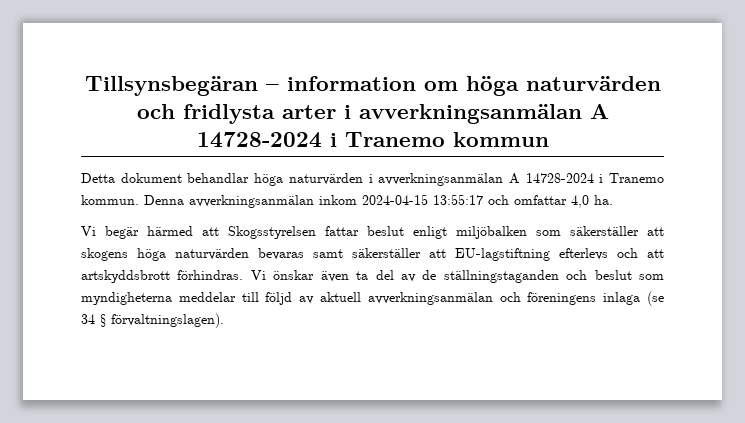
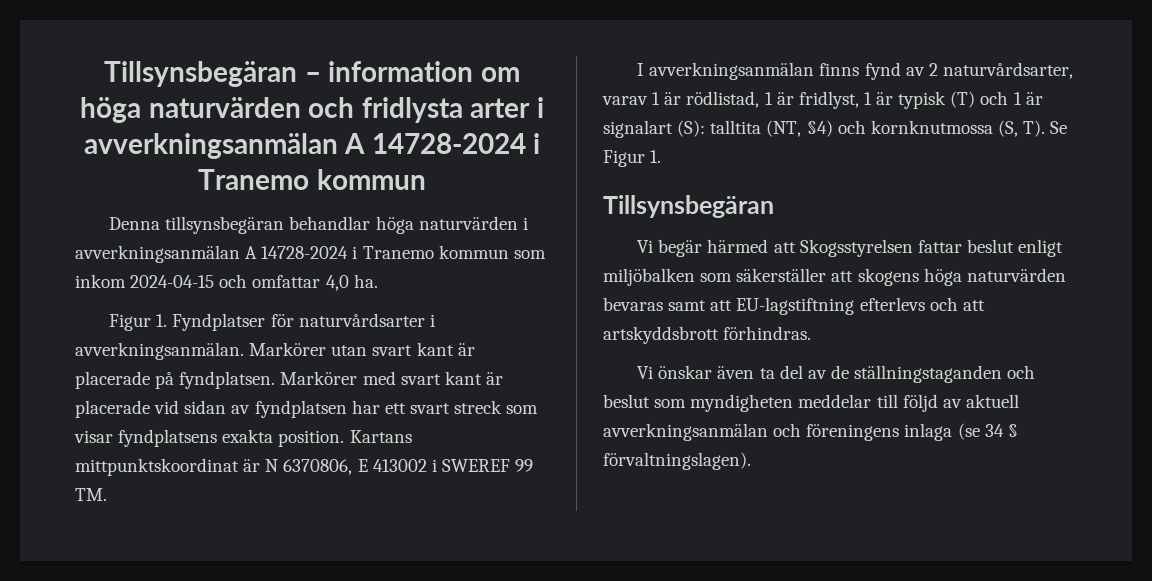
[81,173,182,183] Detta dokument -> [109,216,285,234] Denna tillsynsbegäran
[81,195,314,208] kommun. Denna avverkningsanmälan -> [438,245,546,259] kommun som
[433,194,483,205] 13:55:17 -> (215, 281) none
(613, 200) none -> [109,313,435,331] [75,342,475,360] [75,371,503,389] [75,400,539,418] [74,429,412,447] [75,458,534,476] [75,488,107,501] [637,62,1073,80] [602,91,1043,109] [603,120,1068,138] [603,150,662,167] [603,195,774,218] // Figur 1. Fyndplatser för naturvårdsarter i avverkningsanmälan. Markörer utan svart kant är placerade på fyndplatsen. Markörer med svart kant är placerade vid sidan av fyndplatsen har ett svart streck som visar fyndplatsens exakta position. Kartans mittpunktskoordinat är N 6370806, E 413002 i SWEREF 99 TM. // I avverkningsanmälan finns fynd av 2 naturvårdsarter, varav 1 är rödlistad, 1 är fridlyst, 1 är typisk (T) och 1 är signalart (S): talltita (NT, §4) och kornknutmossa (S, T). Se Figur 1. // Tillsynsbegäran
[352,248,421,258] säkerställer -> (707, 305) none
(244, 275) none -> (812, 333) //
[81,292,172,305] myndigheterna -> [690,394,794,412] myndigheten

